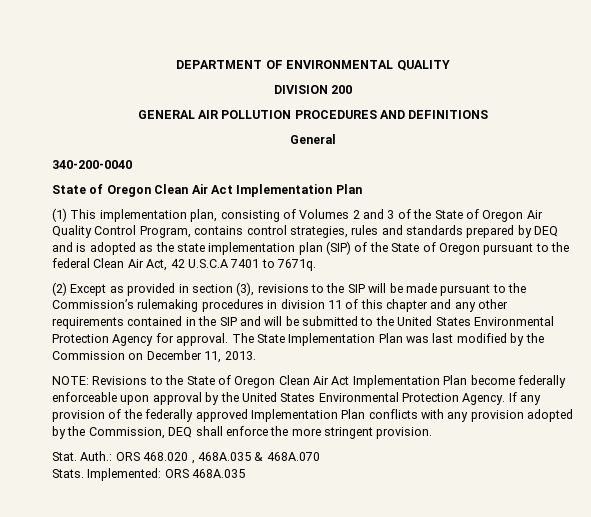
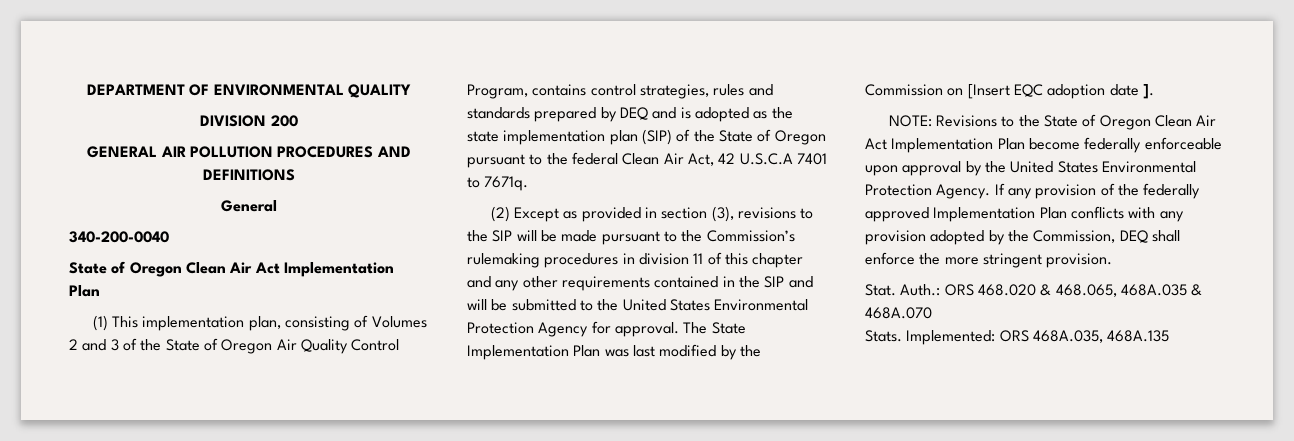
[146,350,256,363] December 11, 2013. -> [967,84,1154,99] [Insert EQC adoption date ].
[191,460,195,464] , -> [1040,284,1117,297] & 468.065,
[192,469,246,478] 468A.035 -> [1032,330,1170,343] 468A.035, 468A.135

